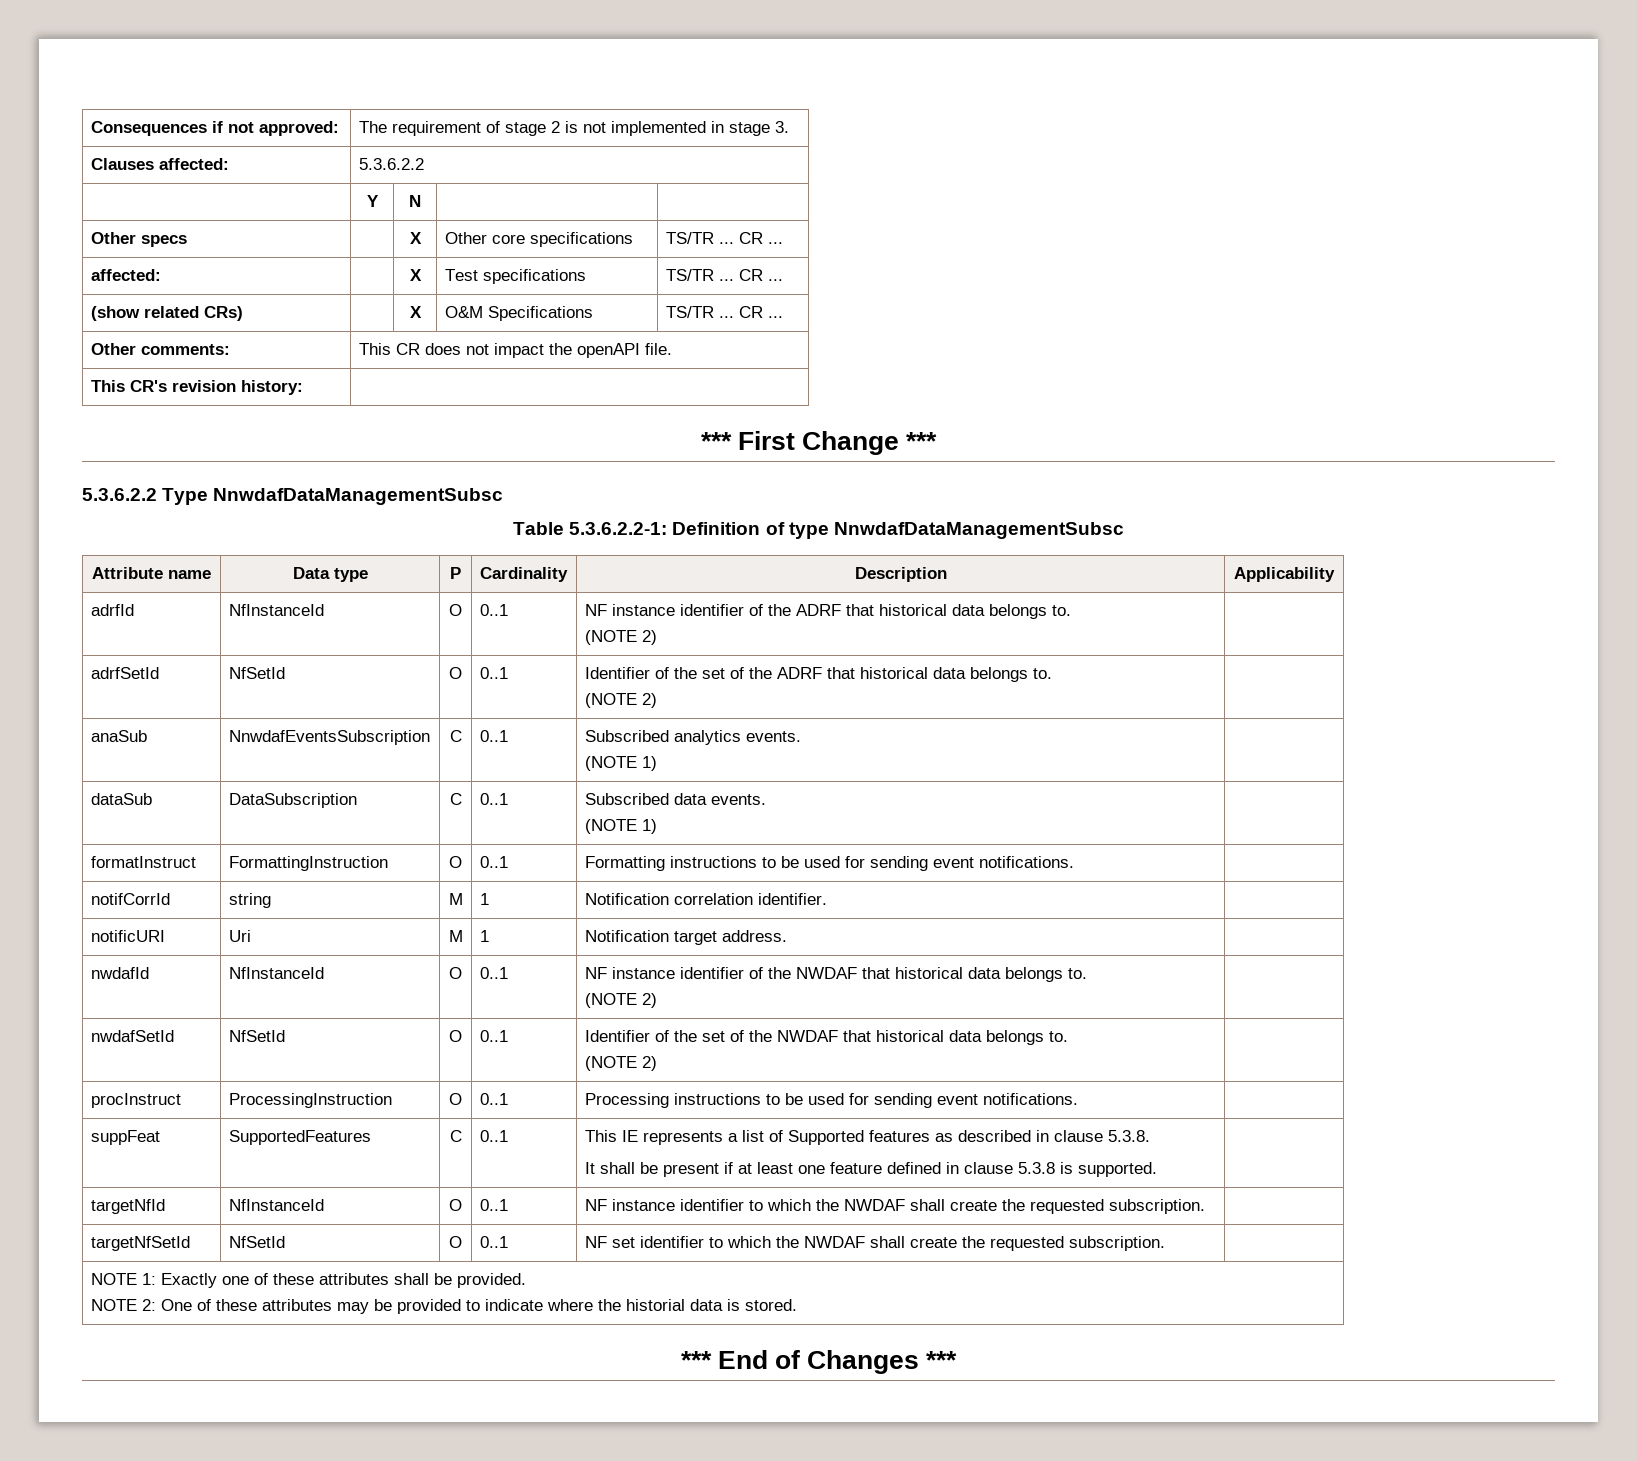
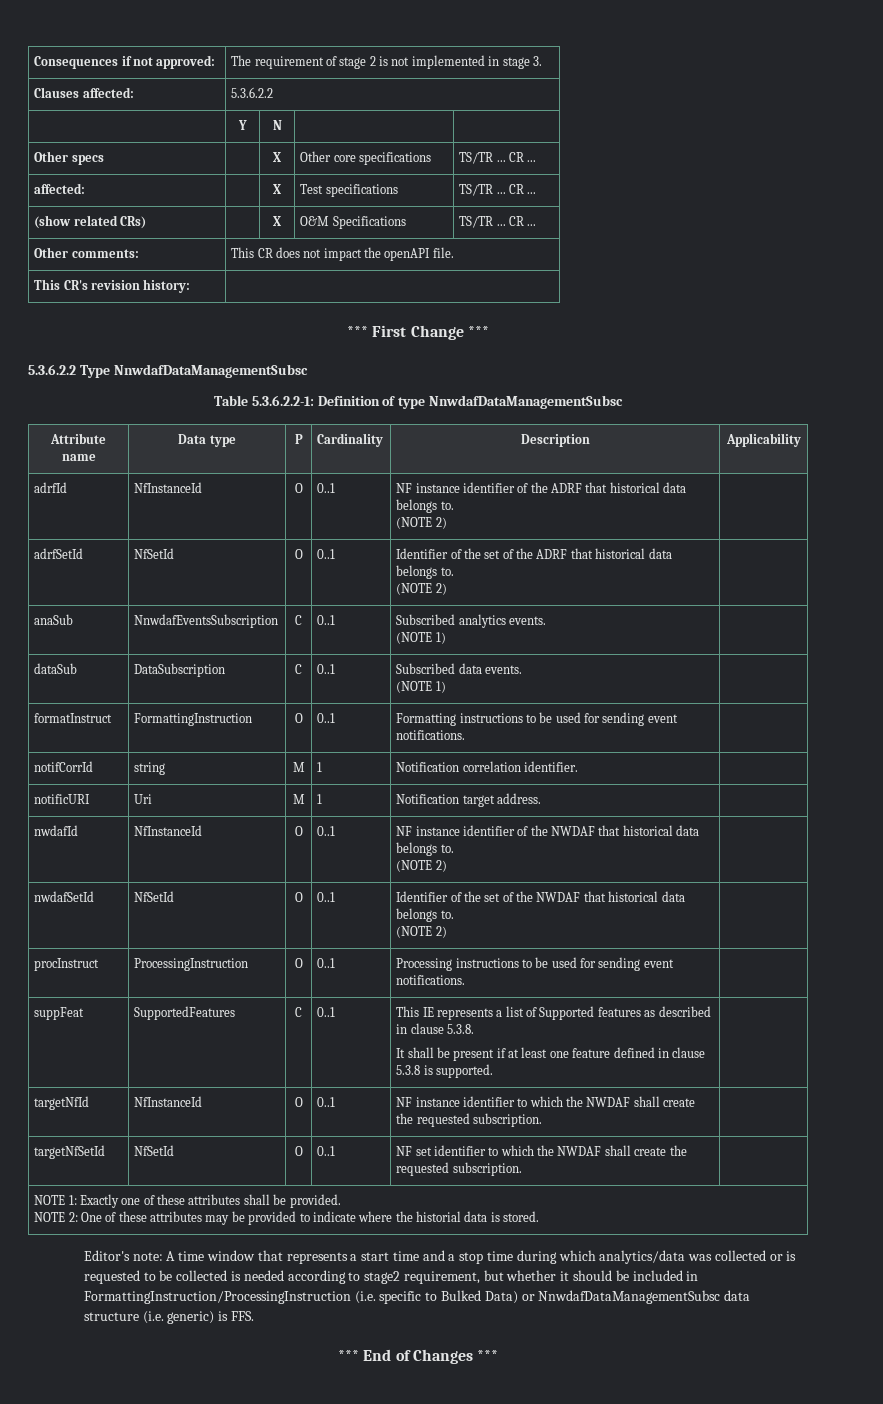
(797, 1305) none -> [83,1250,797,1264] [83,1270,699,1284] [83,1290,751,1304] [83,1311,254,1324] // Editor's note: A time window that represents a start time and a stop time during which analytics/data was collected or is requested to be collected is needed according to stage2 requirement, but whether it should be included in FormattingInstruction/ProcessingInstruction (i.e. specific to Bulked Data) or NnwdafDataManagementSubsc data structure (i.e. generic) is FFS.

